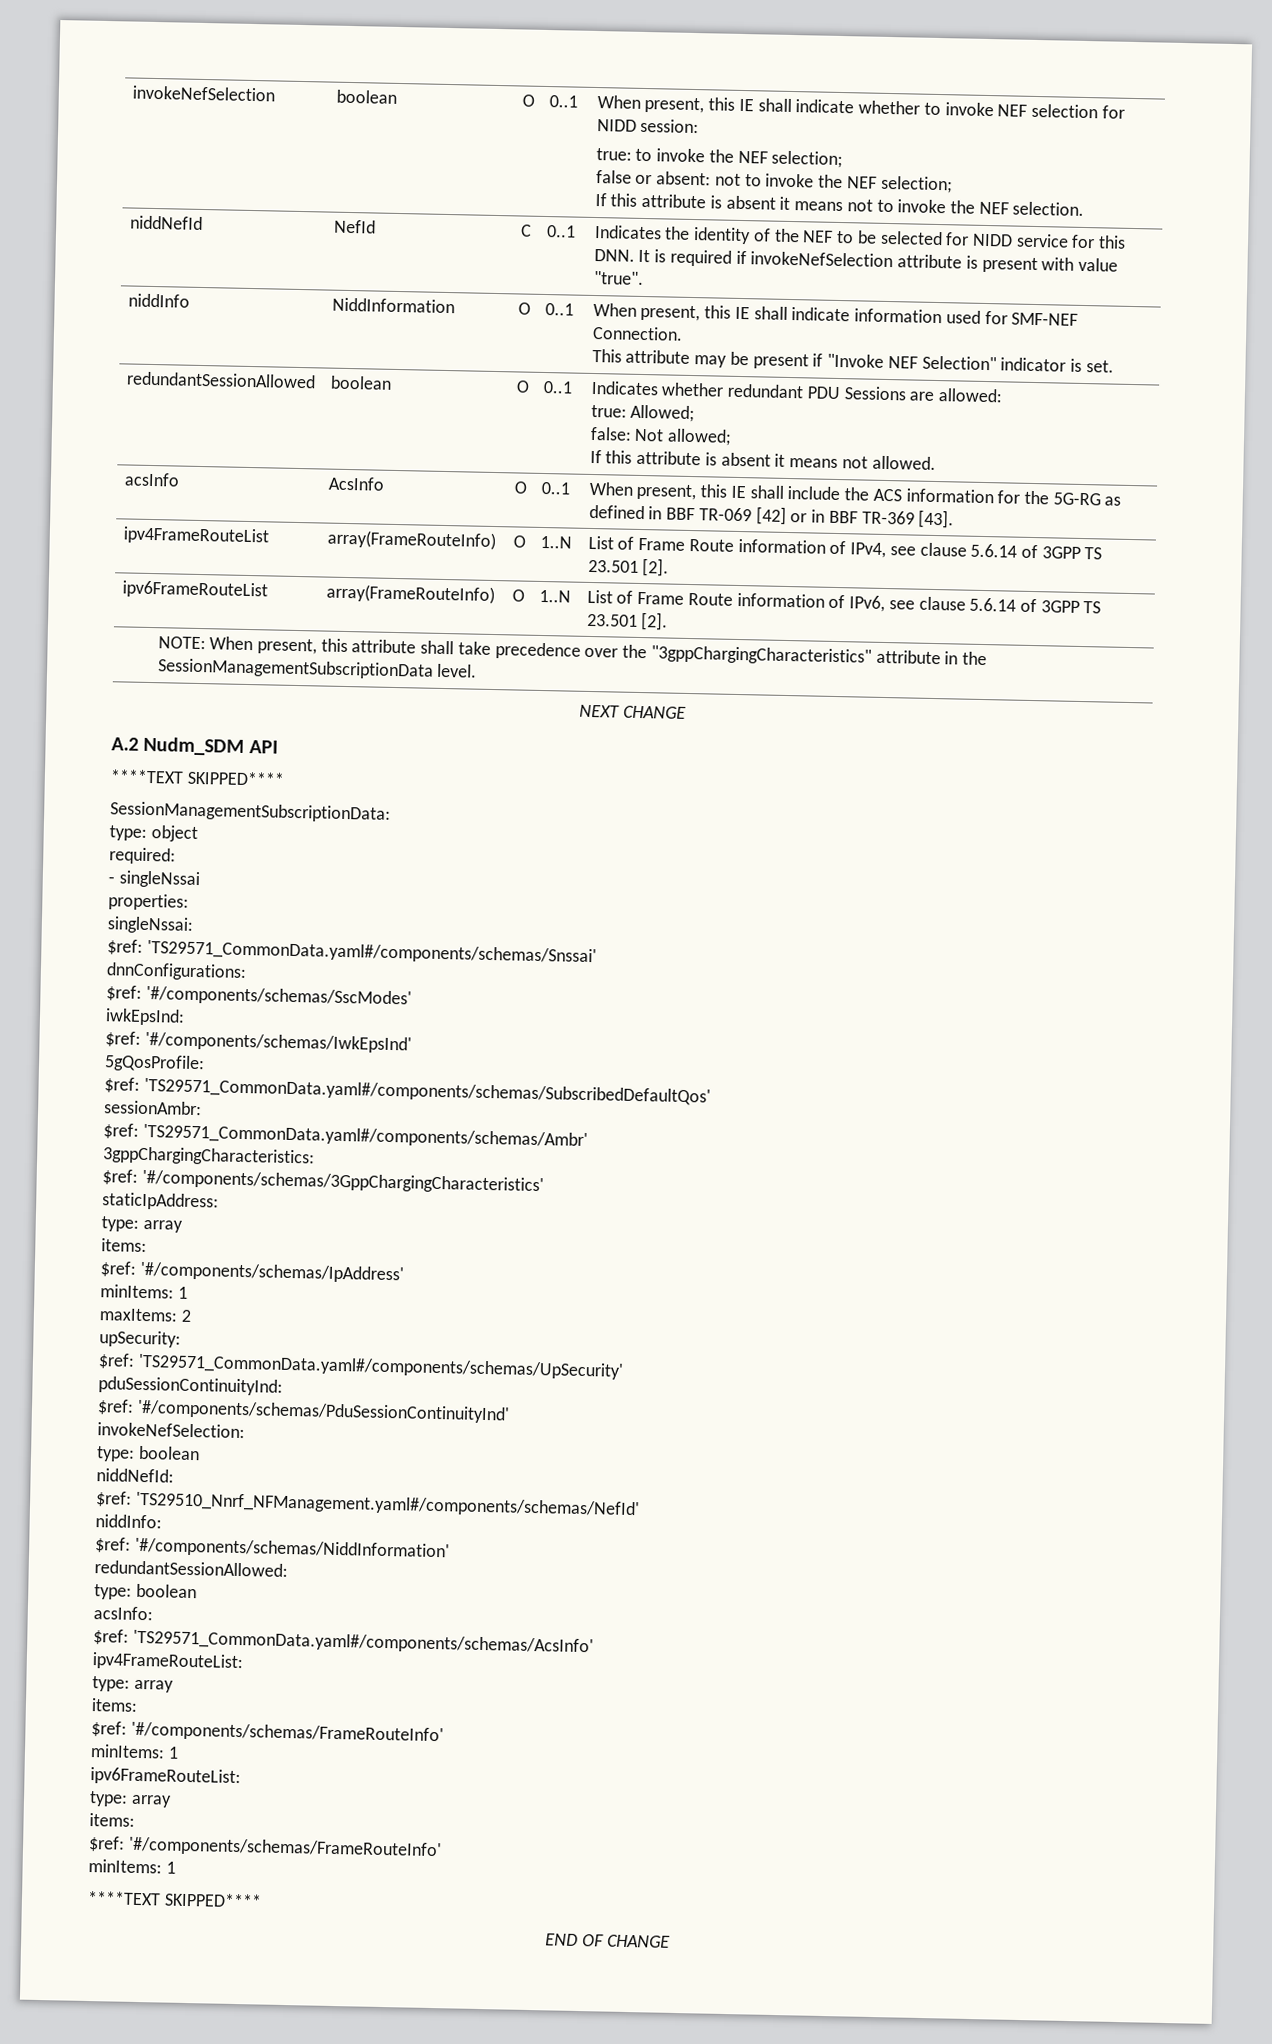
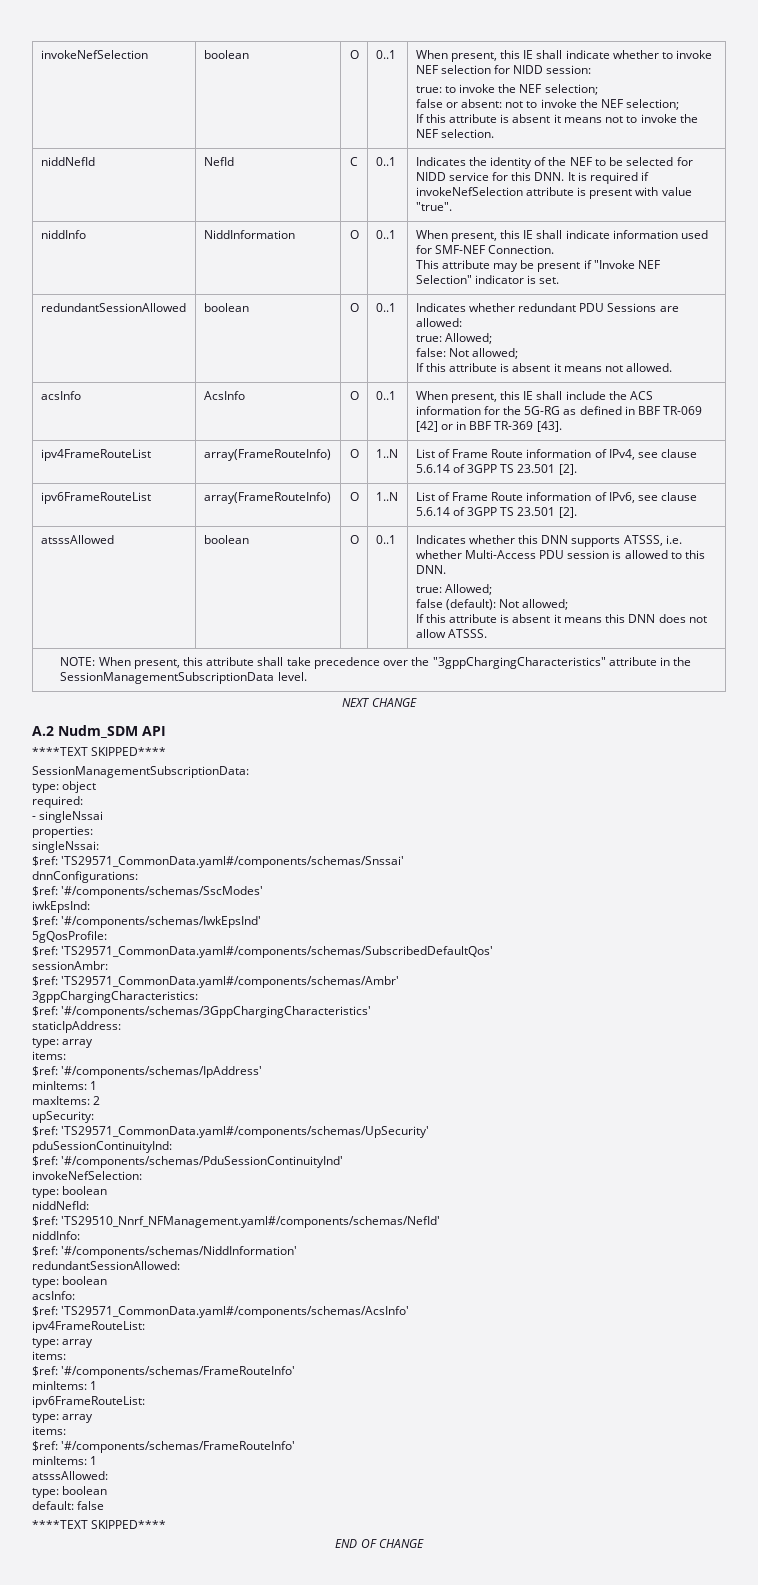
(669, 621) none -> [40,535,114,544] [203,535,249,544] [349,535,359,544] [375,535,396,544] [415,535,682,547] [415,550,706,559] [415,565,446,574] [415,584,492,595] [415,599,569,610] [415,614,707,623] [415,629,487,638] // atsssAllowed | boolean | O | 0..1 | Indicates whether this DNN supports ATSSS, i.e. whether Multi-Access PDU session is allowed to this DNN. // true: Allowed; // false (default): Not allowed; // If this attribute is absent it means this DNN does not allow ATSSS.
(176, 1867) none -> [32,1471,108,1480] [32,1486,108,1498] [32,1501,105,1510] // atsssAllowed: // type: boolean // default: false

